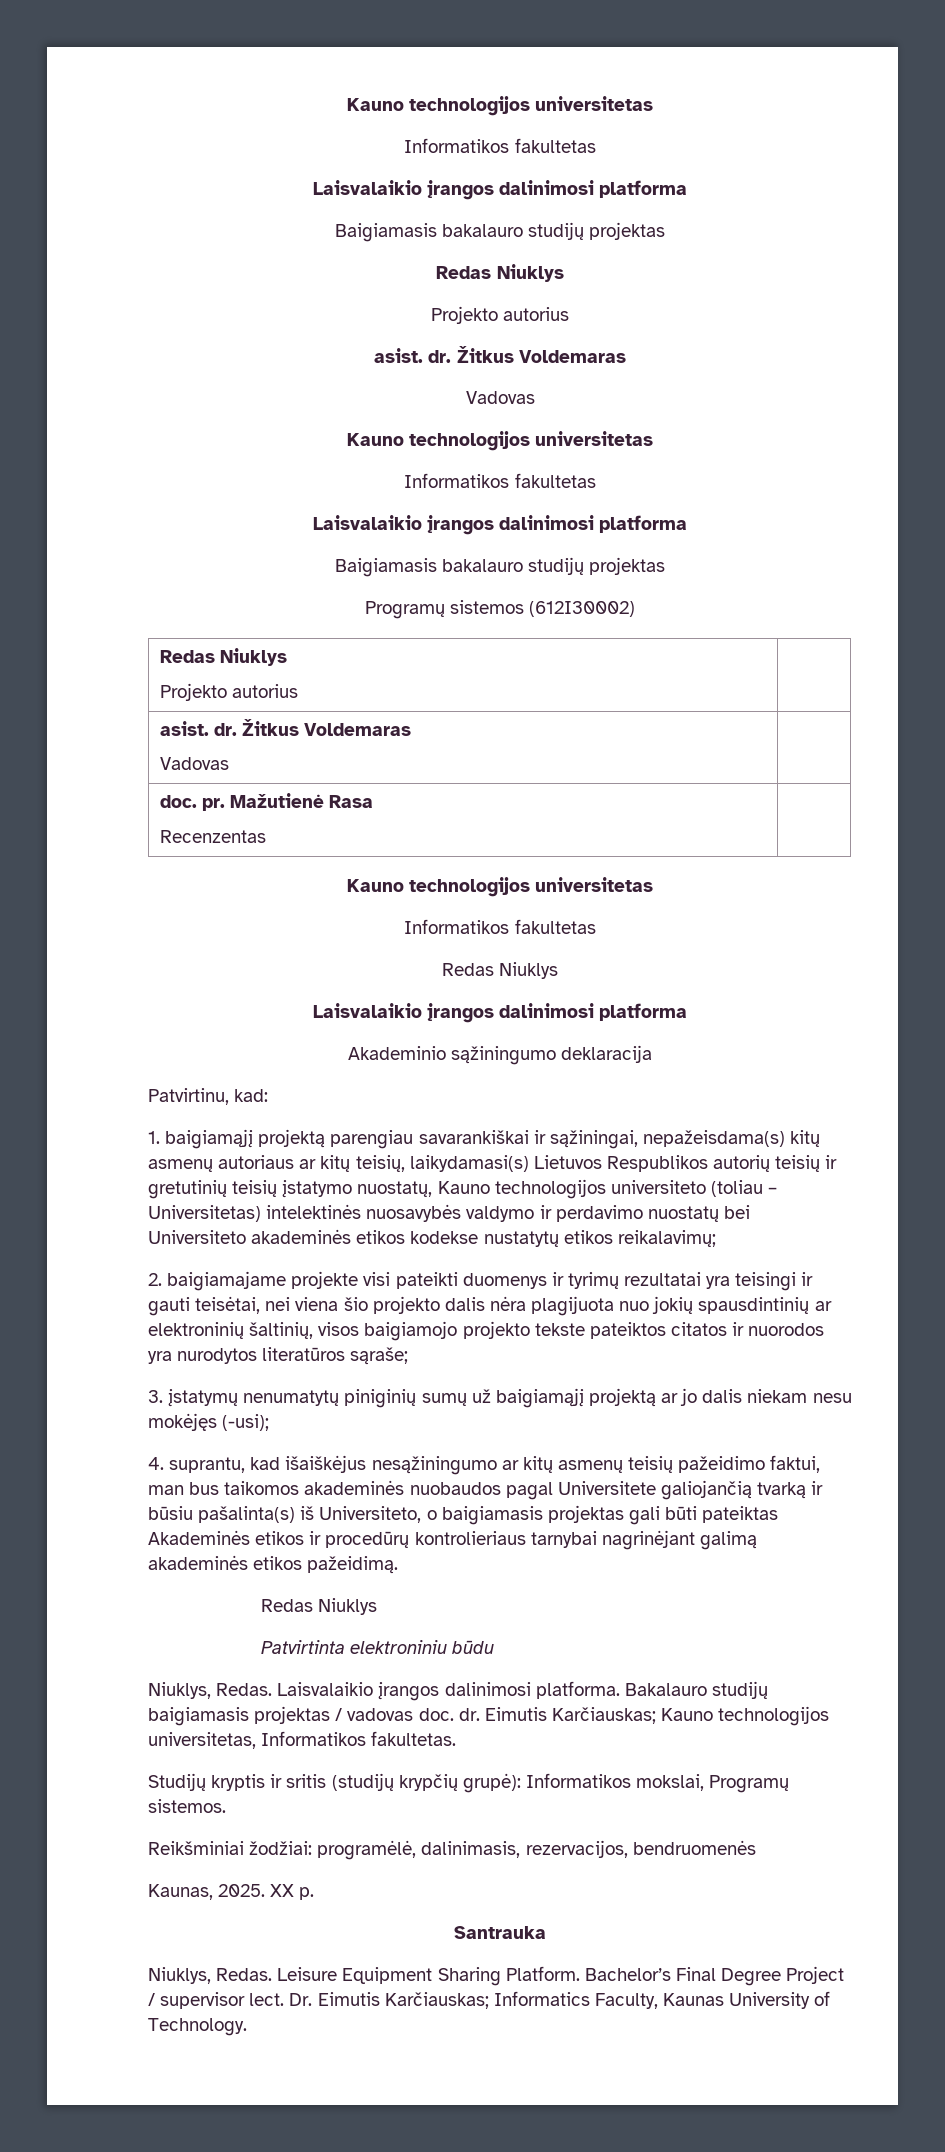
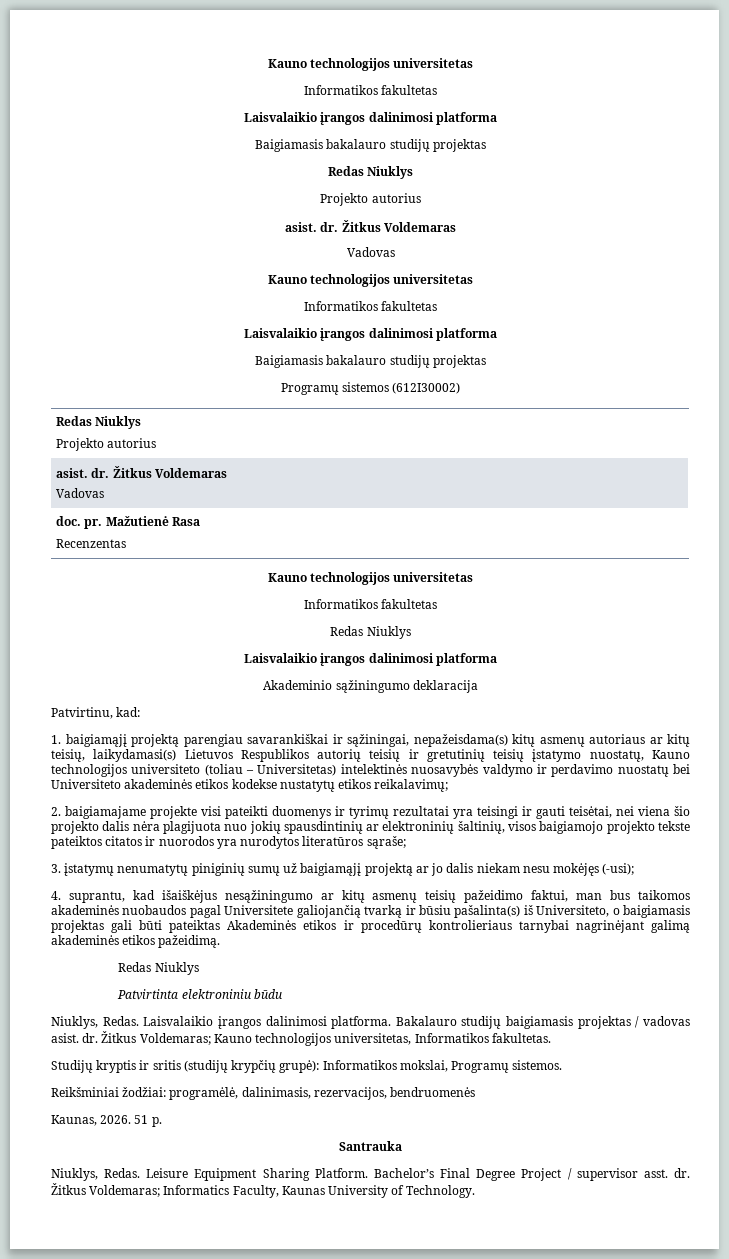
[418,1707,656,1724] doc. dr. Eimutis Karčiauskas; -> [51,1031,211,1045] asist. dr. Žitkus Voldemaras;
[218,1884,295,1897] 2025. XX -> [100,1115,149,1124] 2026. 51
[249,1992,489,2009] lect. Dr. Eimutis Karčiauskas; -> [643,1168,690,1178] [51,1183,161,1197] asst. dr. Žitkus Voldemaras;

